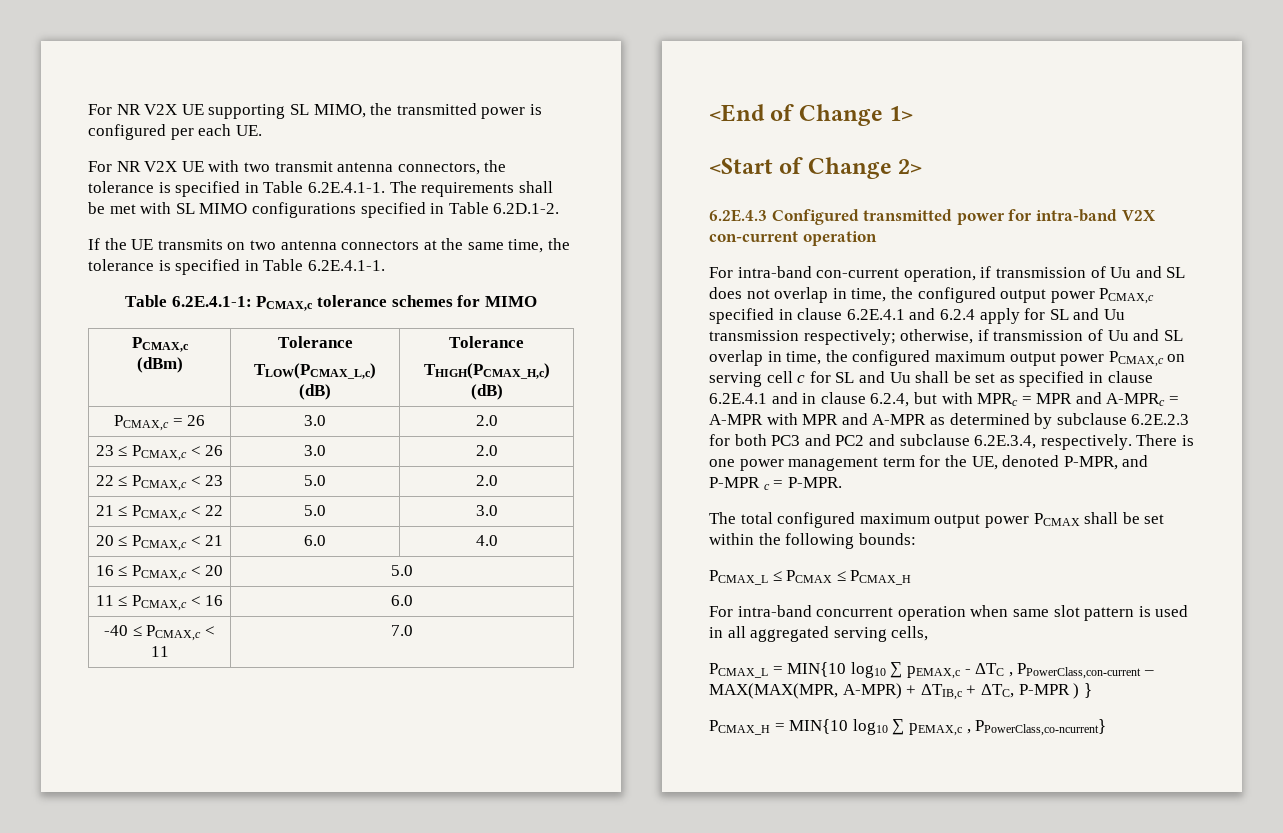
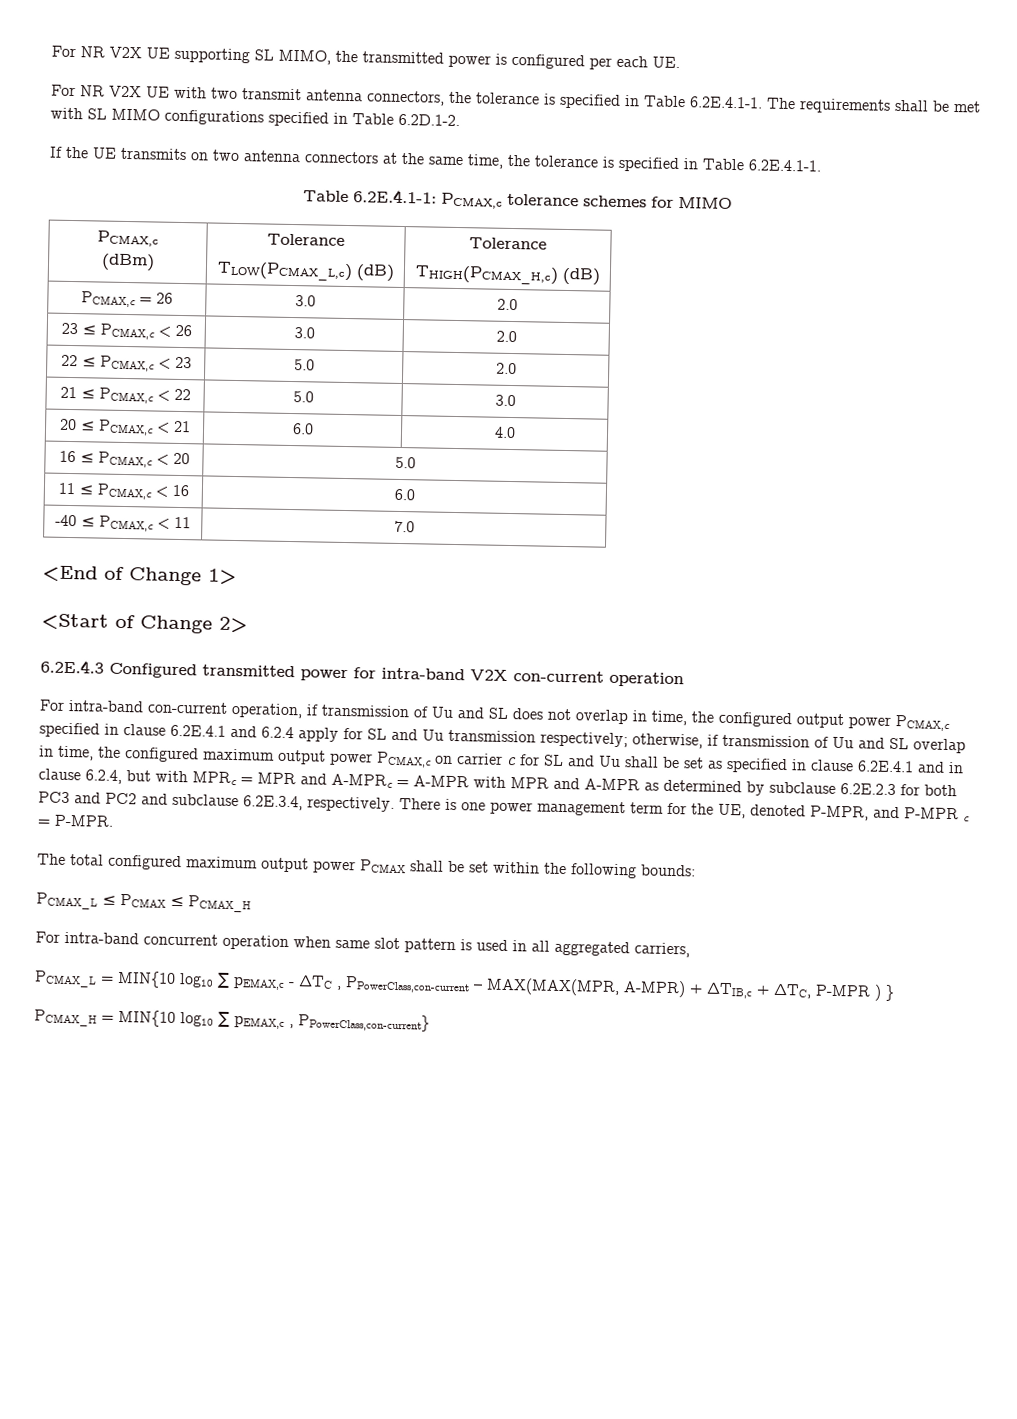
[709,371,793,387] serving cell -> [457,753,503,765] carrier
[833,626,929,642] serving cells, -> [634,942,690,958] carriers,
[975,719,1107,736] PPowerClass,co-ncurrent} -> [298,1013,430,1032] PPowerClass,con-current}

